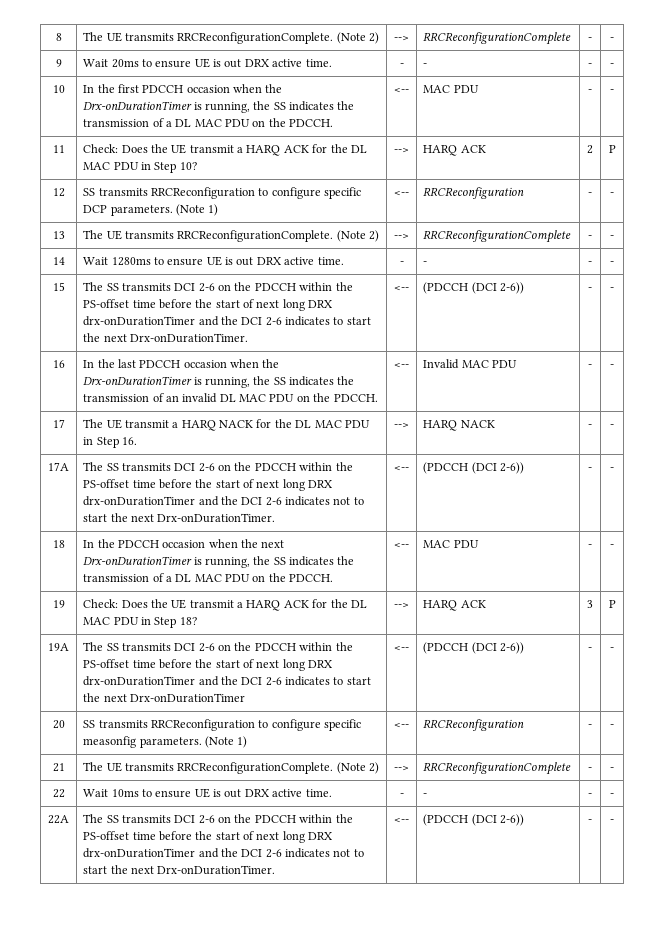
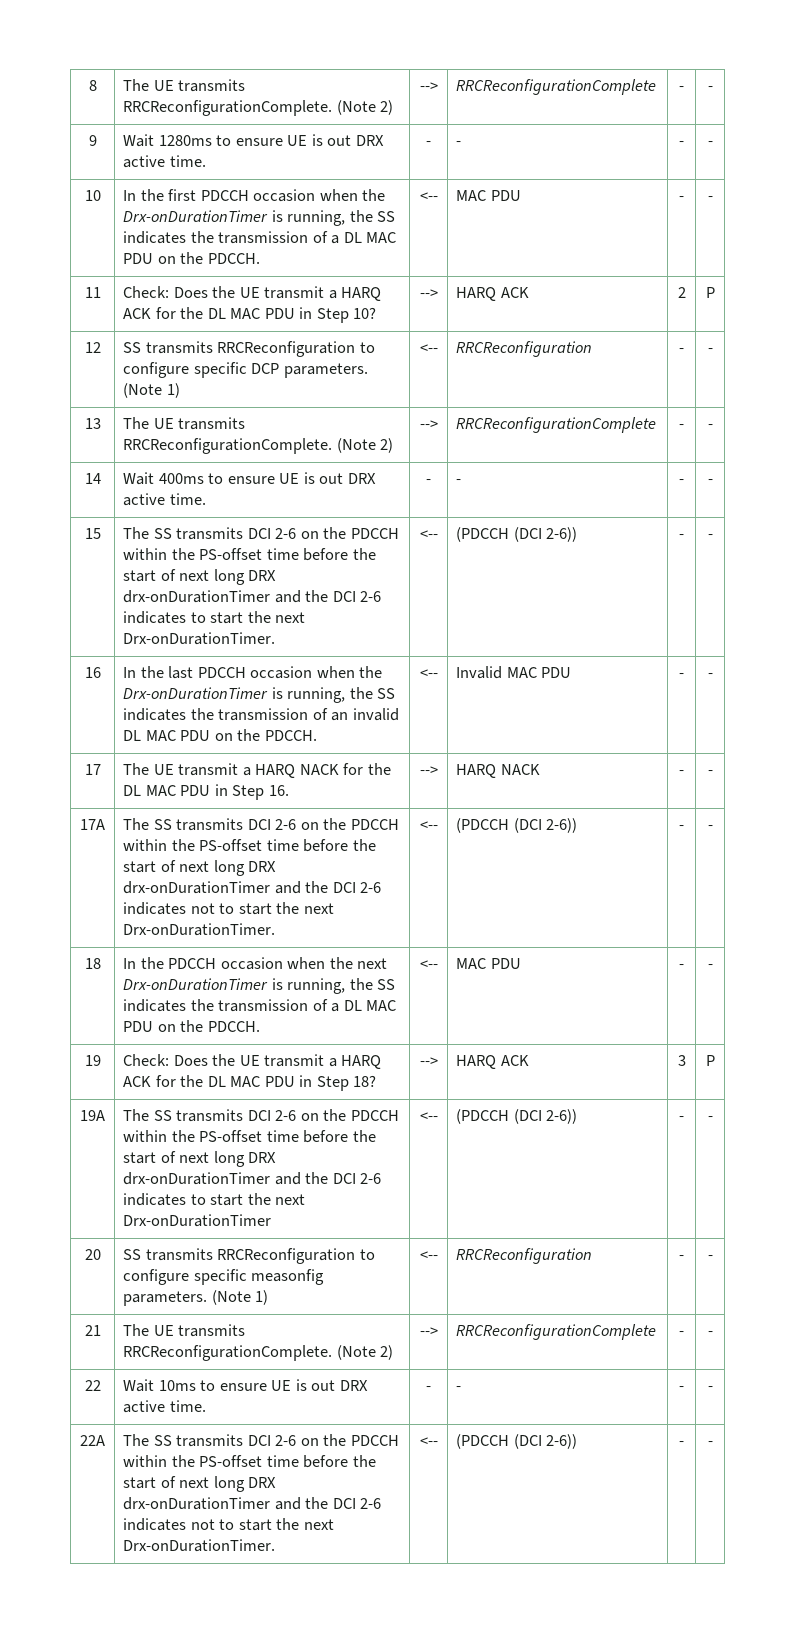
[111,59,139,68] 20ms -> [158,135,212,146] 1280ms
[111,257,151,266] 1280ms -> [158,473,204,484] 400ms

